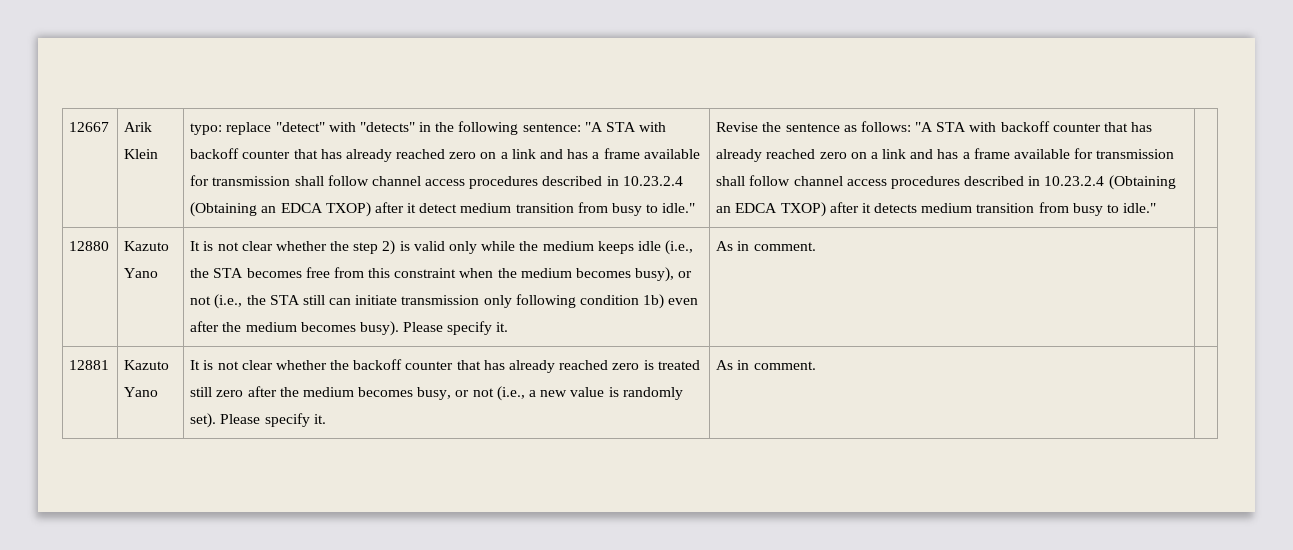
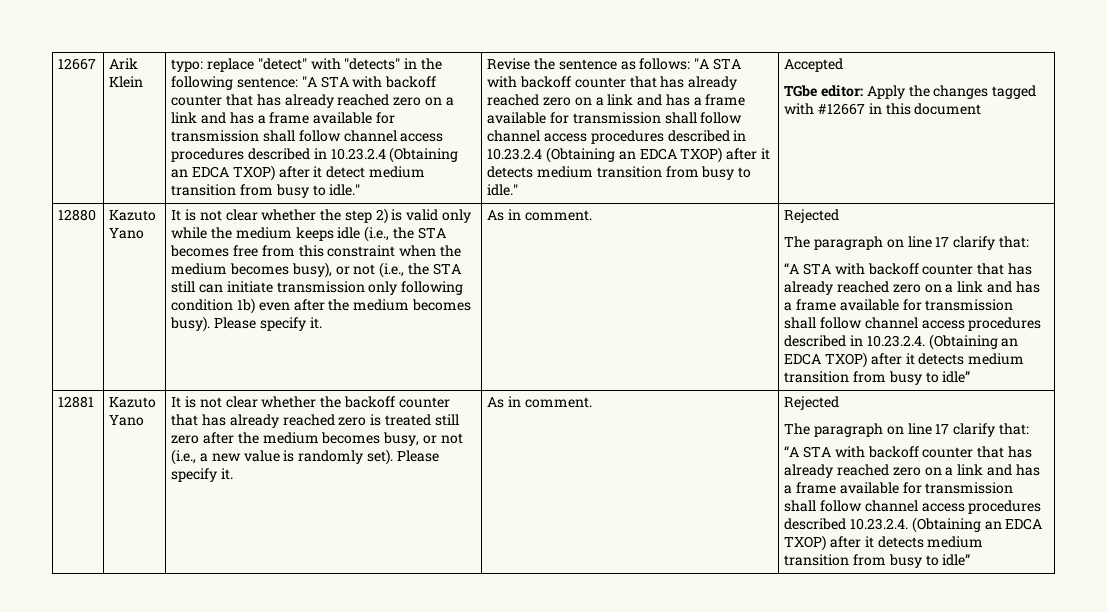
(1157, 208) none -> [784,58,844,72] [784,85,1037,99] [784,103,982,115] Accepted // TGbe editor: Apply the changes tagged with #12667 in this document
(816, 246) none -> [784,209,840,223] [784,236,1029,250] [784,263,1032,275] [784,281,1040,295] [784,299,1014,311] [784,317,1042,331] [784,334,1019,350] [784,352,1025,368] [784,371,971,385] Rejected // The paragraph on line 17 clarify that: // “A STA with backoff counter that has already reached zero on a link and has a frame available for transmission shall follow channel access procedures described in 10.23.2.4. (Obtaining an EDCA TXOP) after it detects medium transition from busy to idle”
(816, 365) none -> [784,396,840,410] [784,423,1029,437] [784,446,1032,458] [784,464,1040,478] [784,482,1014,494] [784,500,1042,514] [784,517,1043,533] [784,535,984,551] [784,554,971,568] Rejected // The paragraph on line 17 clarify that: // “A STA with backoff counter that has already reached zero on a link and has a frame available for transmission shall follow channel access procedures described 10.23.2.4. (Obtaining an EDCA TXOP) after it detects medium transition from busy to idle”

